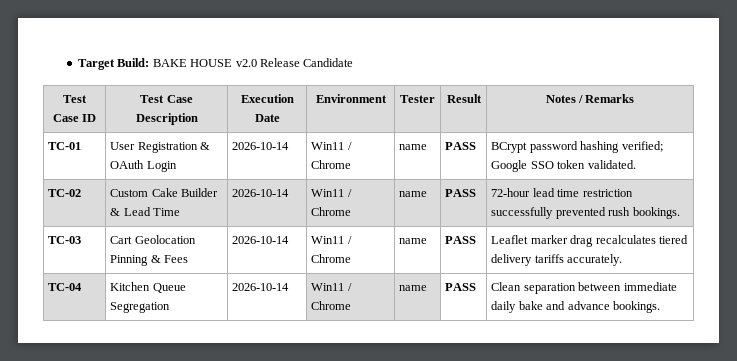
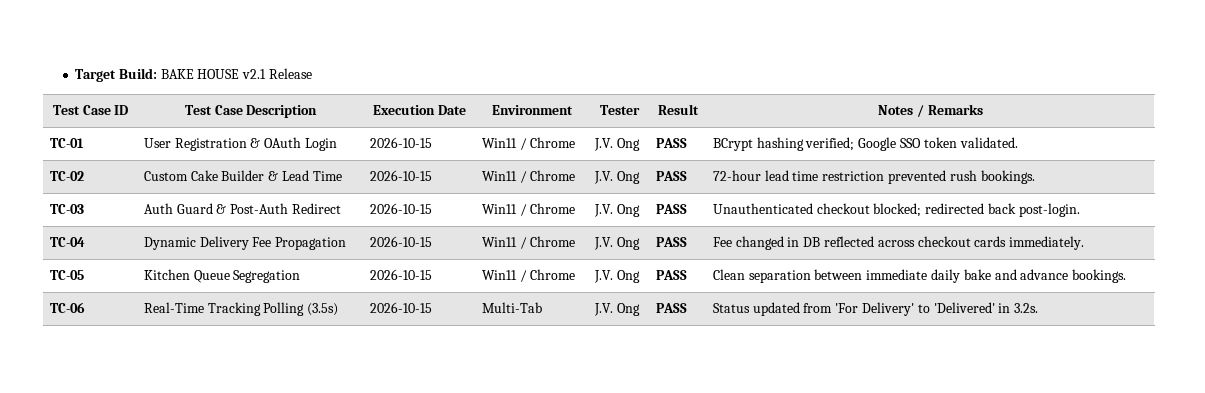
[235,59,257,67] v2.0 -> [242,69,267,79] v2.1
[303,58,354,67] Candidate -> (313, 73) none
[232,142,290,150] [311,142,352,150] [311,160,352,169] [399,144,428,150] 2026-10-14 | Win11 / Chrome | name -> [369,137,432,148] [481,137,576,150] [593,138,640,151] 2026-10-15 | Win11 / Chrome | J.V. Ong
[529,141,578,153] password -> (753, 144) none
[232,189,290,197] [311,189,352,197] [311,207,352,216] [399,191,428,197] 2026-10-14 | Win11 / Chrome | name -> [369,170,432,181] [481,170,576,183] [593,171,640,184] 2026-10-15 | Win11 / Chrome | J.V. Ong
[491,207,554,219] successfully -> (885, 176) none
[110,235,196,244] [110,255,189,266] [232,236,290,244] [311,236,352,244] [311,254,352,263] [399,238,428,244] [445,236,477,244] [491,235,688,247] [491,254,623,266] [48,283,83,291] Cart Geolocation Pinning & Fees | 2026-10-14 | Win11 / Chrome | name | PASS | Leaflet marker drag recalculates tiered delivery tariffs accurately. // TC-04 -> [143,203,342,214] [369,203,432,214] [481,203,576,216] [593,204,640,217] [655,204,687,214] [712,203,1080,217] [49,237,85,247] [143,236,347,250] [369,236,432,247] [481,236,576,249] [593,237,640,250] [655,237,687,247] [712,236,1085,250] [49,270,84,280] Auth Guard & Post-Auth Redirect | 2026-10-15 | Win11 / Chrome | J.V. Ong | PASS | Unauthenticated checkout blocked; redirected back post-login. // TC-04 | Dynamic Delivery Fee Propagation | 2026-10-15 | Win11 / Chrome | J.V. Ong | PASS | Fee changed in DB reflected across checkout cards immediately. // TC-05
[232,283,290,291] [311,283,352,291] [311,301,352,310] [399,285,428,291] 2026-10-14 | Win11 / Chrome | name -> [369,269,432,280] [481,269,576,282] [593,270,640,283] 2026-10-15 | Win11 / Chrome | J.V. Ong
(660, 307) none -> [49,302,85,313] [143,302,339,316] [369,302,432,313] [481,302,542,313] [593,303,640,316] [655,303,687,313] [712,302,1039,316] // TC-06 | Real-Time Tracking Polling (3.5s) | 2026-10-15 | Multi-Tab | J.V. Ong | PASS | Status updated from 'For Delivery' to 'Delivered' in 3.2s.

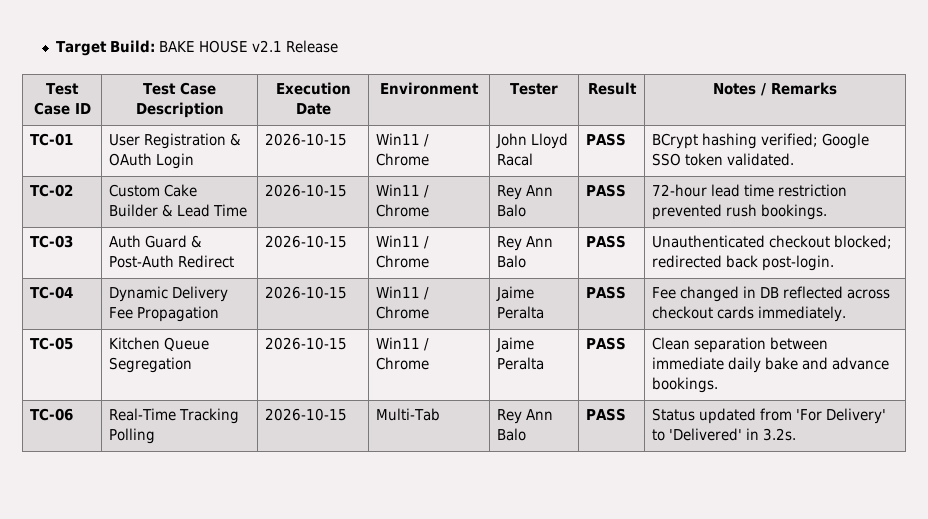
[593,138,640,151] J.V. Ong -> [496,133,569,149] [497,153,534,166] John Lloyd Racal
[593,171,640,184] J.V. Ong -> [497,185,554,200] [497,204,527,217] Rey Ann Balo
[593,204,640,217] J.V. Ong -> [497,236,554,251] [497,255,527,268] Rey Ann Balo
[593,237,640,250] J.V. Ong -> [496,286,535,301] [497,306,545,319] Jaime Peralta
[593,270,640,283] J.V. Ong -> [496,337,535,352] [497,357,545,370] Jaime Peralta
[307,303,339,316] (3.5s) -> (156, 436) none
[593,303,640,316] J.V. Ong -> [497,409,554,424] [497,428,527,441] Rey Ann Balo

